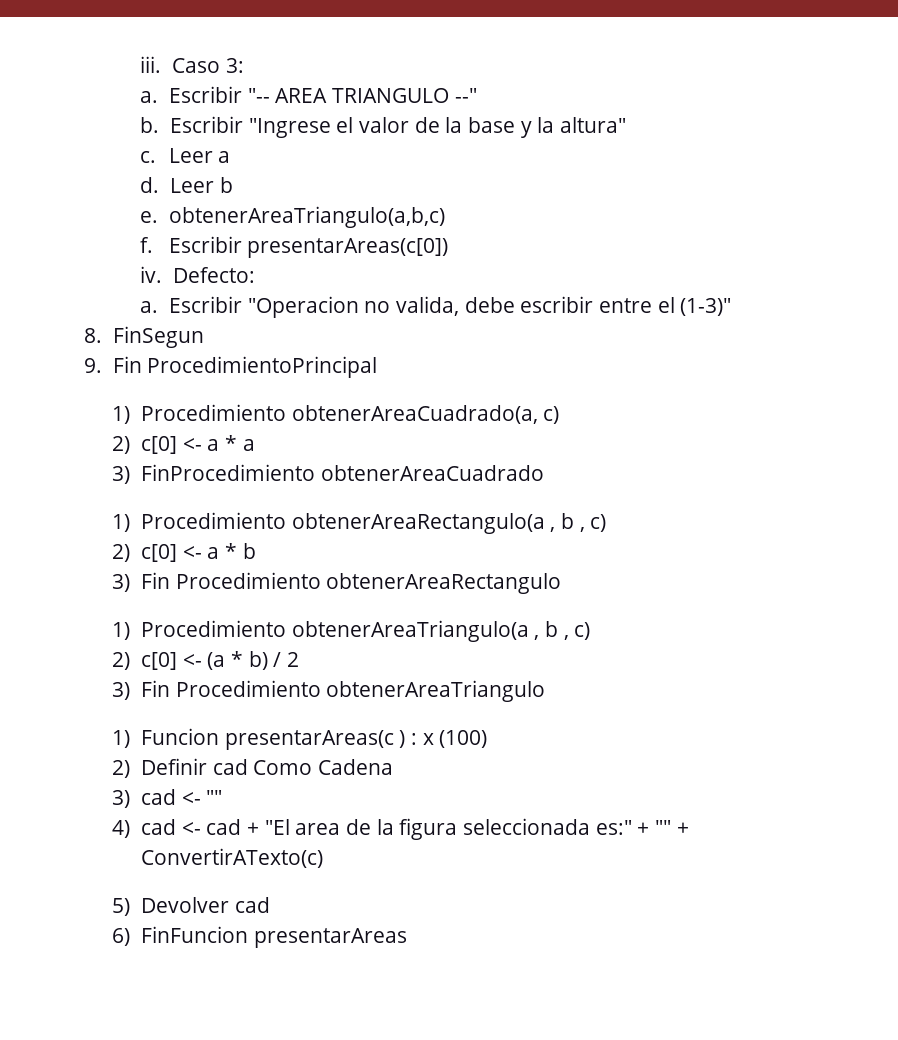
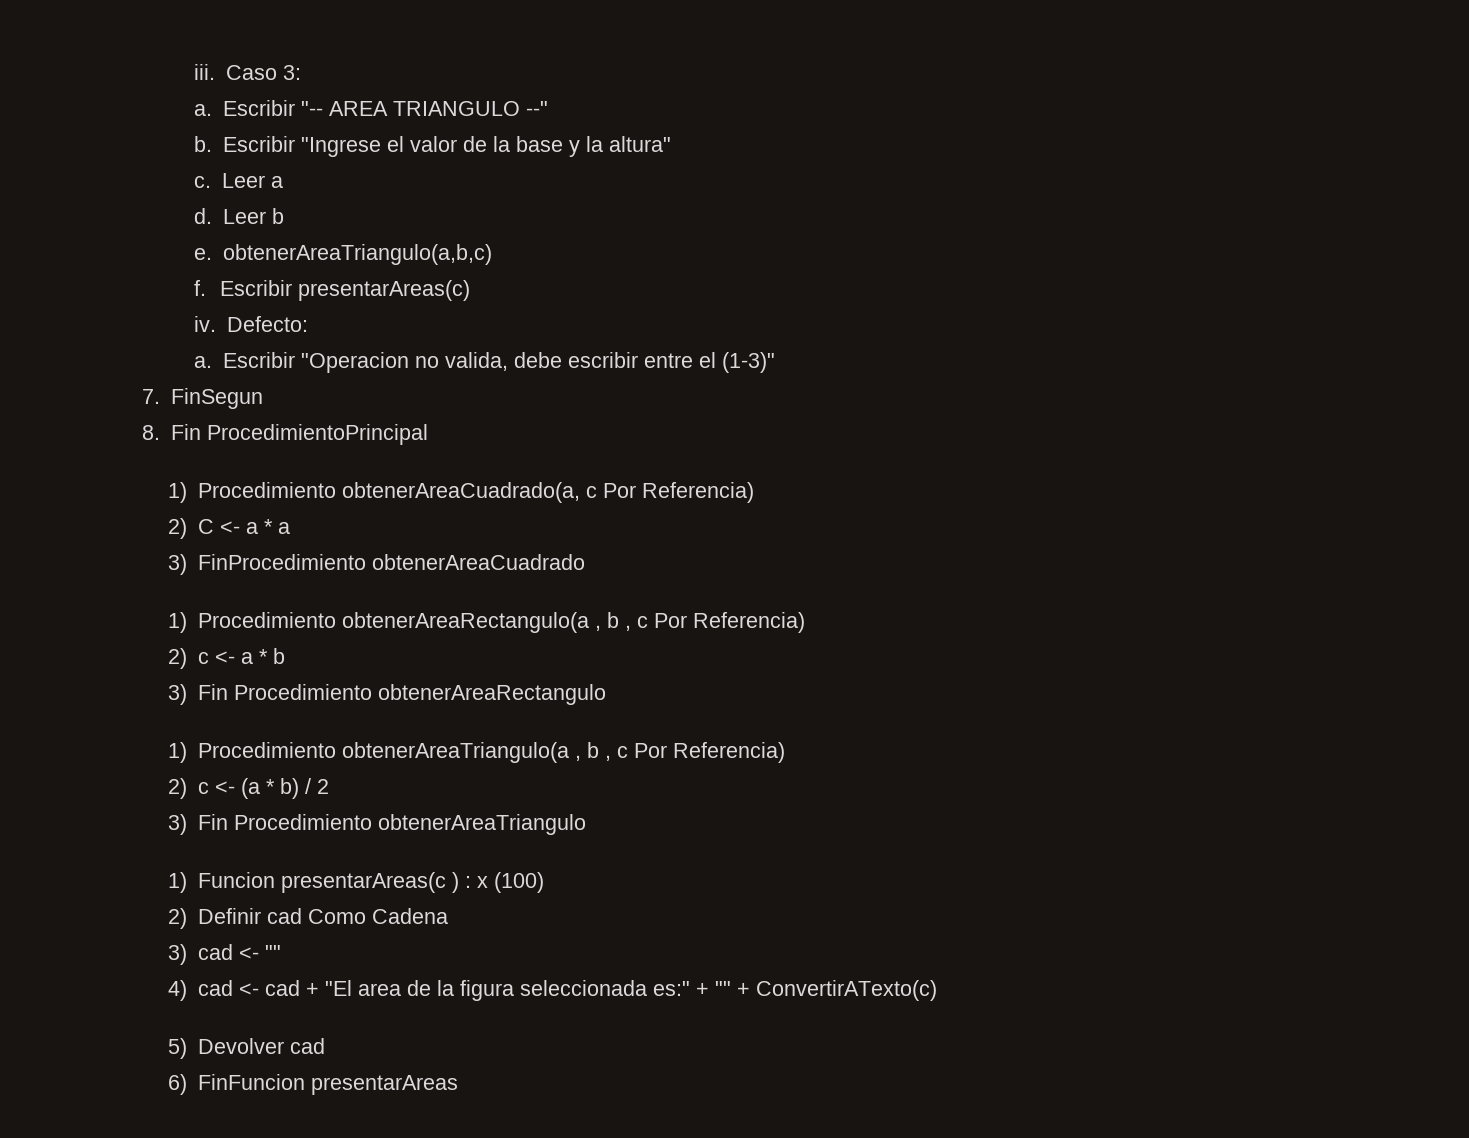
[247,238,449,258] presentarAreas(c[0]) -> [297,280,470,301] presentarAreas(c)
[84,328,103,343] 8. -> [141,389,160,404] 7.
[84,358,103,373] 9. -> [141,425,160,440] 8.
[543,406,560,424] [112,436,177,454] c) // 2) c[0] -> [585,482,754,503] [167,518,214,539] c Por Referencia) // 2) C
[590,514,607,532] [112,544,177,562] c) // 2) c[0] -> [636,612,805,633] [167,648,209,669] c Por Referencia) // 2) c
[574,622,591,640] [112,652,177,670] c) // 2) c[0] -> [616,742,785,763] [167,778,209,799] c Por Referencia) // 2) c

